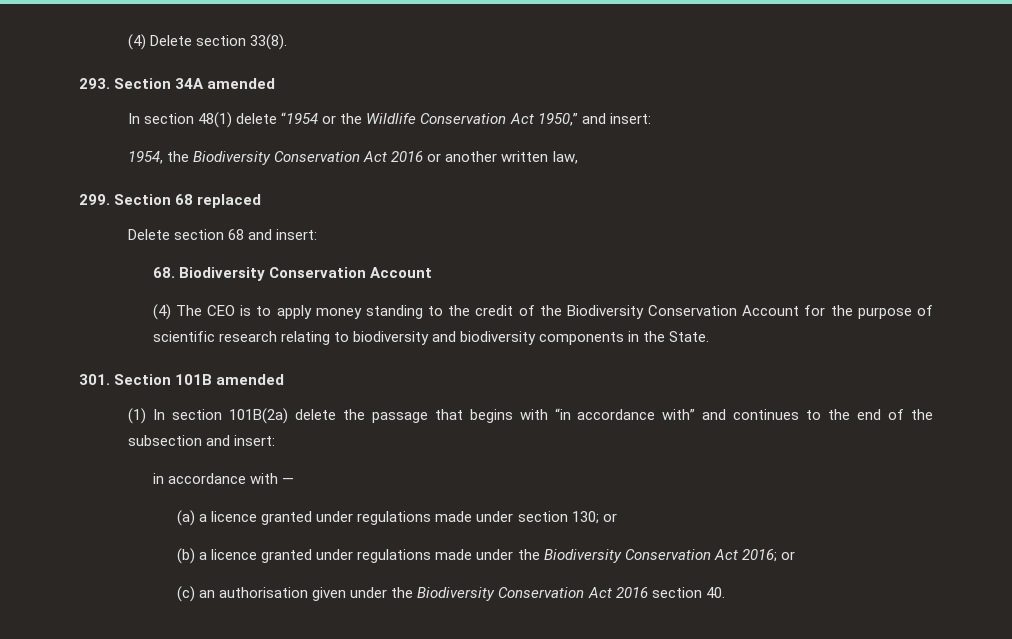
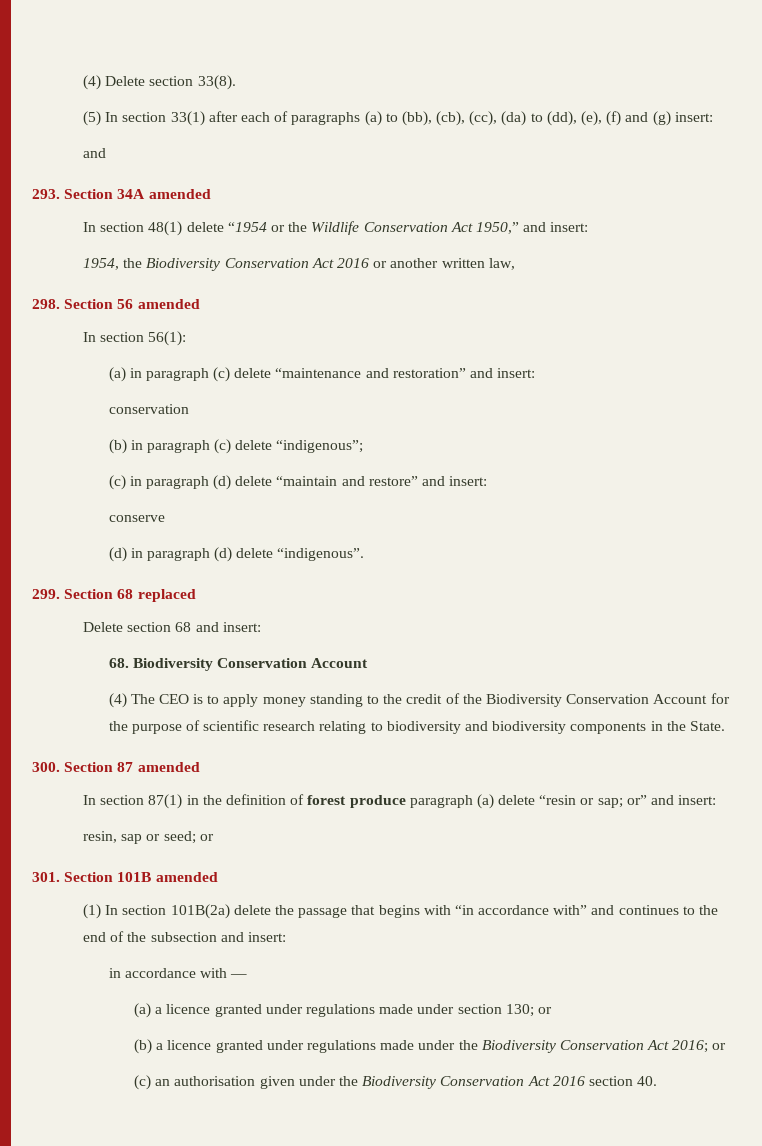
(288, 42) none -> [83,111,713,126] [83,148,107,158] // (5) In section 33(1) after each of paragraphs (a) to (bb), (cb), (cc), (da) to (dd), (e), (f) and (g) insert: // and
(578, 157) none -> [32,299,200,309] [83,331,187,346] [108,367,536,382] [108,404,189,414] [108,439,364,454] [108,475,488,490] [108,515,165,522] [108,547,365,562] // 298. Section 56 amended // In section 56(1): // (a) in paragraph (c) delete “maintenance and restoration” and insert: // conservation // (b) in paragraph (c) delete “indigenous”; // (c) in paragraph (d) delete “maintain and restore” and insert: // conserve // (d) in paragraph (d) delete “indigenous”.
(710, 336) none -> [32,762,200,772] [83,794,717,809] [83,831,214,844] // 300. Section 87 amended // In section 87(1) in the definition of forest produce paragraph (a) delete “resin or sap; or” and insert: // resin, sap or seed; or

